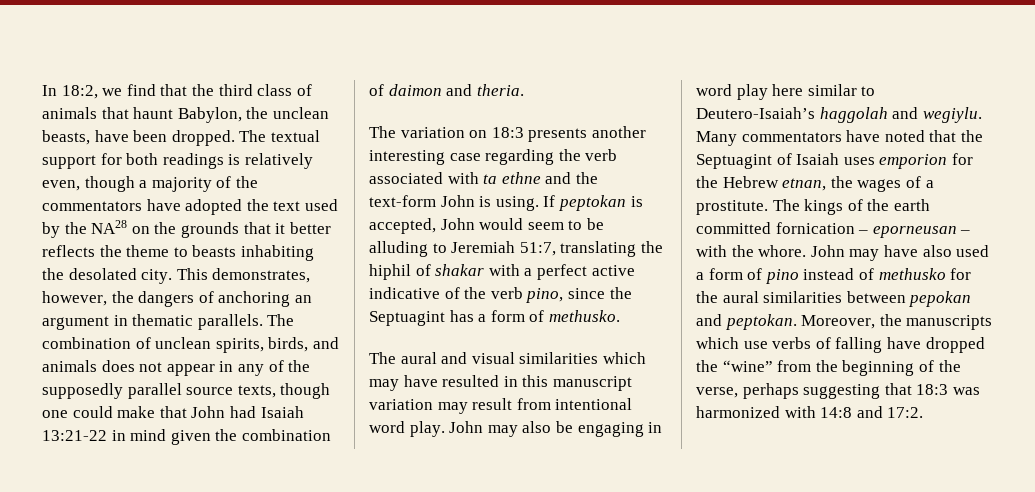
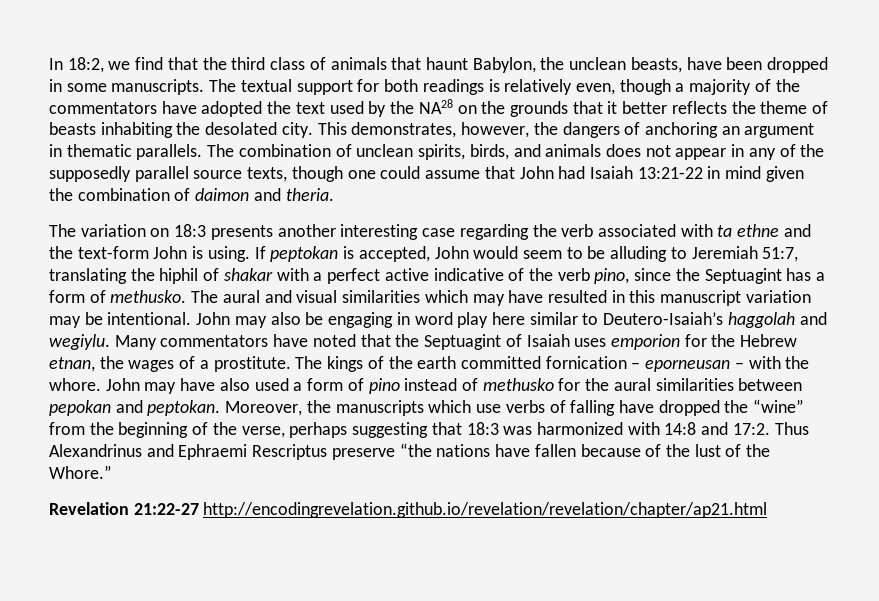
[171,130,235,146] dropped. -> [767,57,829,73] [49,79,205,95] dropped in some manuscripts.
[173,247,188,257] to -> [812,101,829,114] of
[117,406,156,418] make -> [425,170,481,179] assume
(620, 316) // -> (187, 296) none
[472,398,633,410] [369,421,445,437] result from intentional word play. -> [84,312,192,325] be intentional.
(924, 412) none -> [774,422,809,435] [49,443,771,460] [49,465,112,479] [49,502,768,518] Thus Alexandrinus and Ephraemi Rescriptus preserve “the nations have fallen because of the lust of the Whore.” // Revelation 21:22-27 http://encodingrevelation.github.io/revelation/revelation/chapter/ap21.html

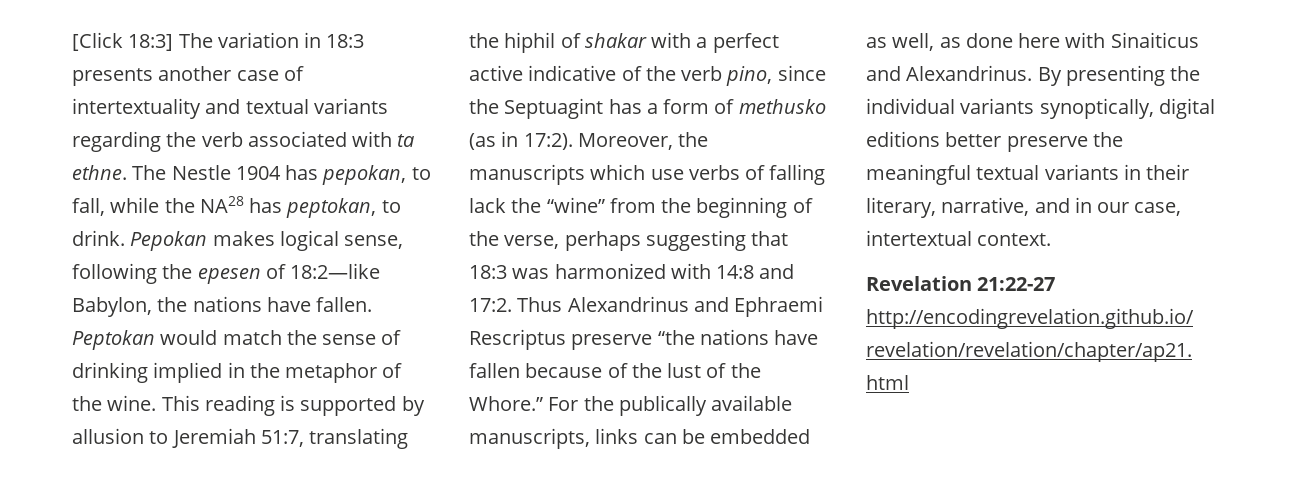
[49,57,829,73] [49,79,800,95] [49,99,829,117] [49,122,815,138] [49,144,825,160] [49,166,804,182] [49,188,334,201] In 18:2, we find that the third class of animals that haunt Babylon, the unclean beasts, have been dropped in some manuscripts. The textual support for both readings is relatively even, though a majority of the commentators have adopted the text used by the NA28 on the grounds that it better reflects the theme of beasts inhabiting the desolated city. This demonstrates, however, the dangers of anchoring an argument in thematic parallels. The combination of unclean spirits, birds, and animals does not appear in any of the supposedly parallel source texts, though one could assume that John had Isaiah 13:21-22 in mind given the combination of daimon and theria. // -> [72,32,174,51] [Click 18:3]
[150,228,170,237] on -> [304,32,322,48] in
[340,224,456,240] interesting case -> [236,66,304,81] [72,98,388,119] case of intertextuality and textual variants
[737,224,811,237] [49,246,668,262] ethne and the text-form John is using. If peptokan is accepted, John would seem to be alluding -> [72,165,431,185] [72,196,401,218] [72,230,404,251] [72,263,381,284] [72,296,373,317] [72,330,402,350] [72,362,403,383] [72,395,425,416] [72,428,144,444] ethne. The Nestle 1904 has pepokan, to fall, while the NA28 has peptokan, to drink. Pepokan makes logical sense, following the epesen of 18:2—like Babylon, the nations have fallen. Peptokan would match the sense of drinking implied in the metaphor of the wine. This reading is supported by allusion
[110,290,811,306] [49,312,827,328] [49,334,798,350] [49,356,810,372] [49,378,803,394] [49,400,221,416] methusko. The aural and visual similarities which may have resulted in this manuscript variation may be intentional. John may also be engaging in word play here similar to Deutero-Isaiah’s haggolah and wegiylu. Many commentators have noted that the Septuagint of Isaiah uses emporion for the Hebrew etnan, the wages of a prostitute. The kings of the earth committed fornication – eporneusan – with the whore. John may have also used a form of pino instead of methusko for the aural similarities between pepokan and peptokan. -> [738,99,826,114] [469,131,573,150] methusko (as in 17:2).
[618,400,720,416] have dropped -> [469,198,506,213] lack
(112, 472) none -> [548,395,793,416] [469,428,811,449] [866,32,1199,51] [866,65,1201,86] [866,98,1215,119] [866,131,1123,152] [866,164,1190,185] [866,197,1182,218] [866,230,1052,246] For the publically available manuscripts, links can be embedded as well, as done here with Sinaiticus and Alexandrinus. By presenting the individual variants synoptically, digital editions better preserve the meaningful textual variants in their literary, narrative, and in our case, intertextual context.

